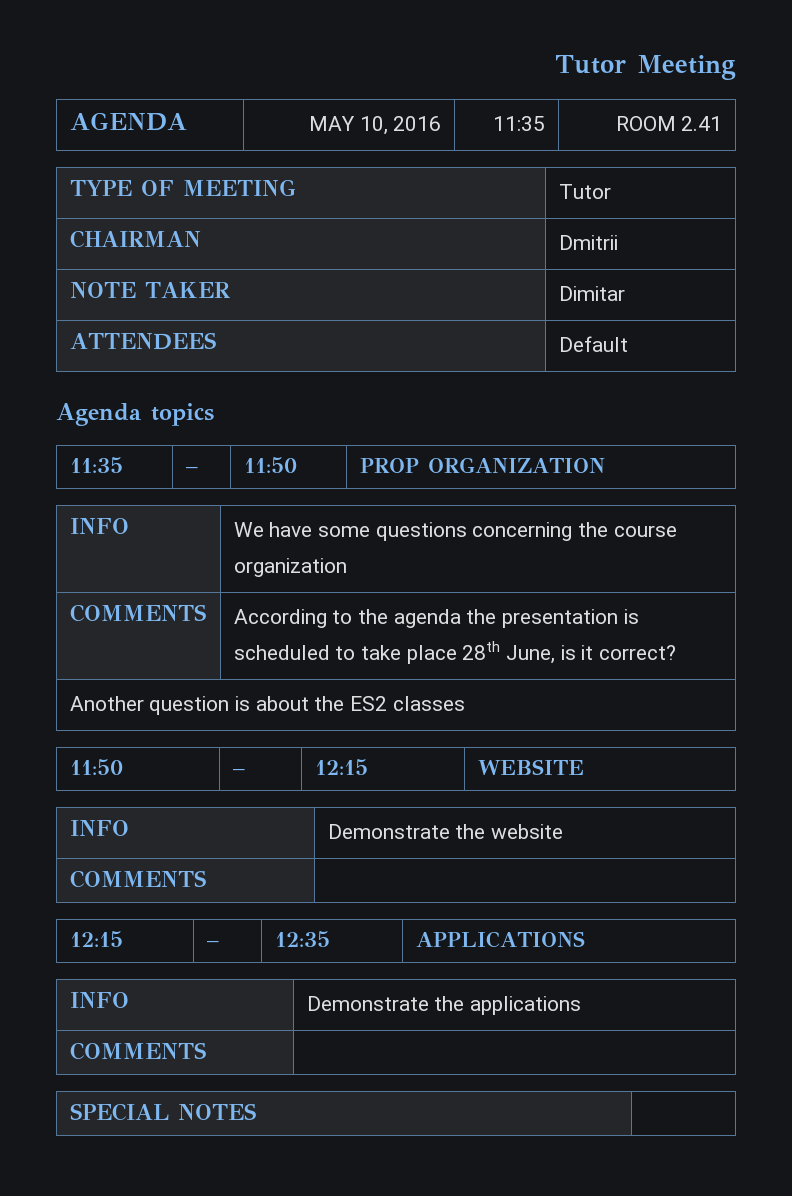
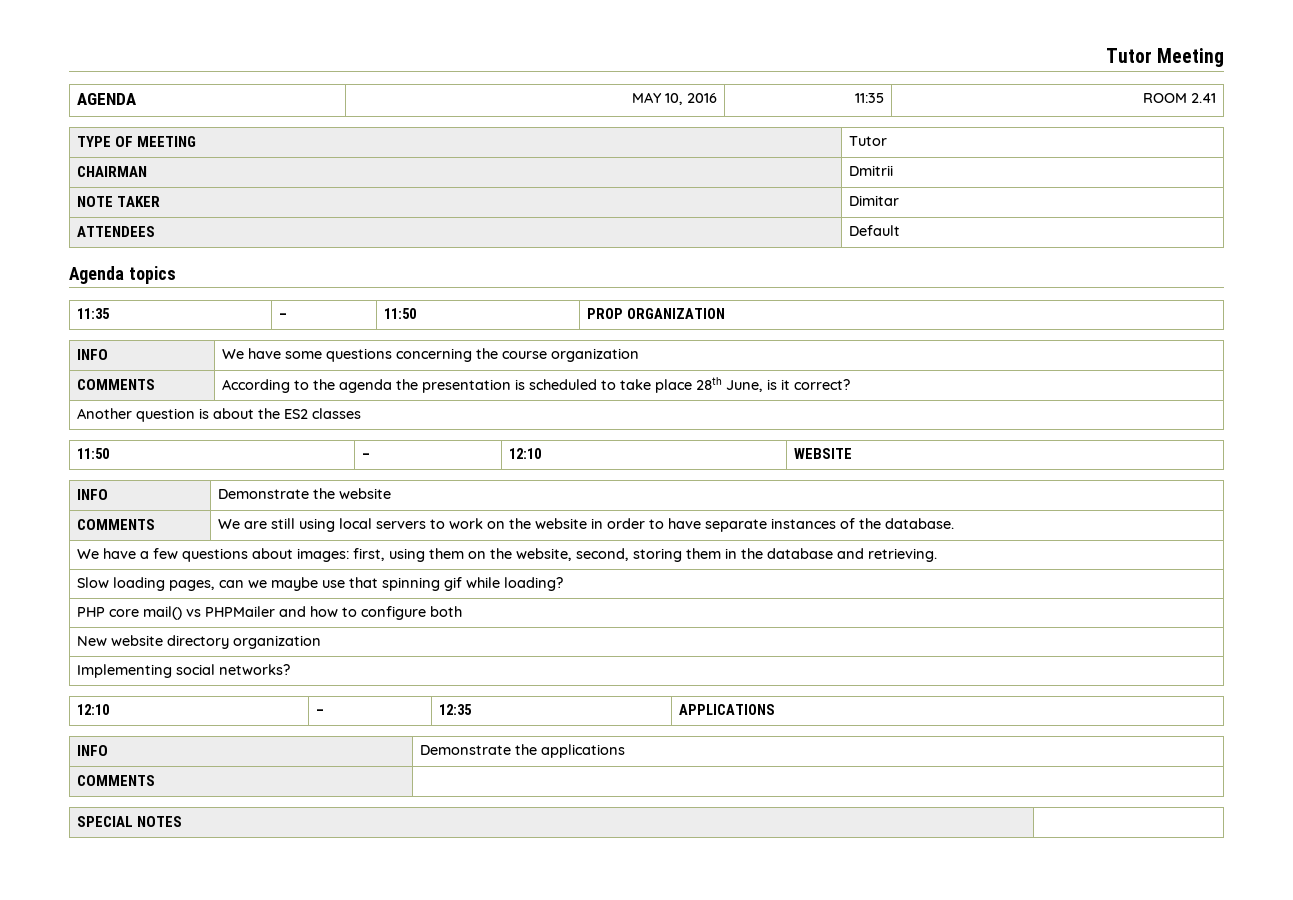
[314,759,368,775] 12:15 -> [509,448,542,459] 12:10
[69,931,123,947] // 12:15 -> [218,518,955,532] [77,548,938,562] [77,577,564,591] [77,606,463,620] [77,635,322,649] [77,664,291,678] [77,704,110,715] We are still using local servers to work on the website in order to have separate instances of the database. // We have a few questions about images: first, using them on the website, second, storing them in the database and retrieving. // Slow loading pages, can we maybe use that spinning gif while loading? // PHP core mail() vs PHPMailer and how to configure both // New website directory organization // Implementing social networks? // 12:10

